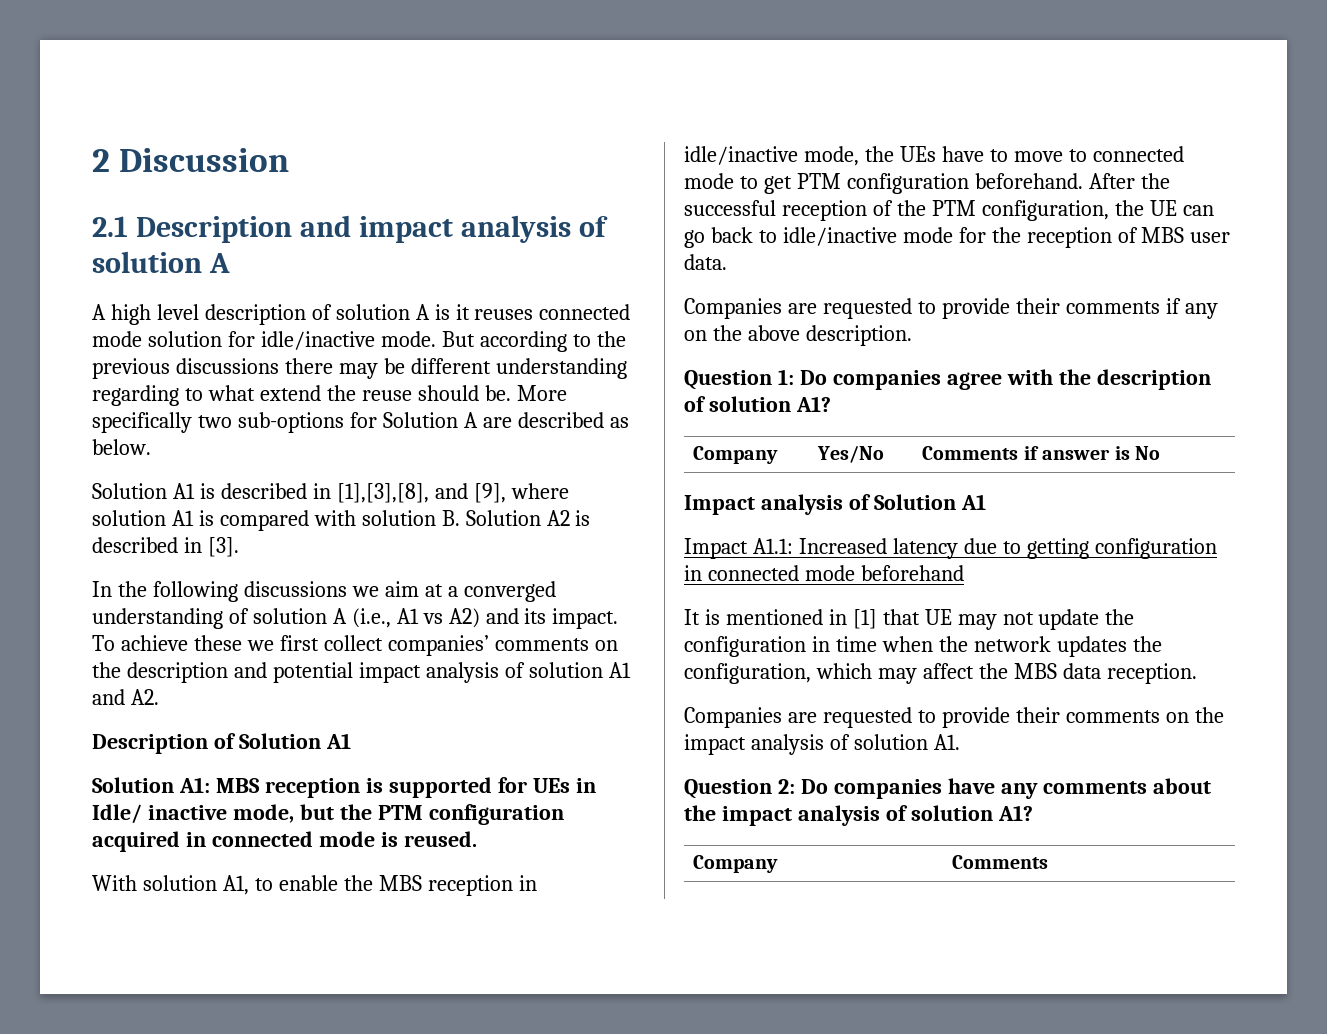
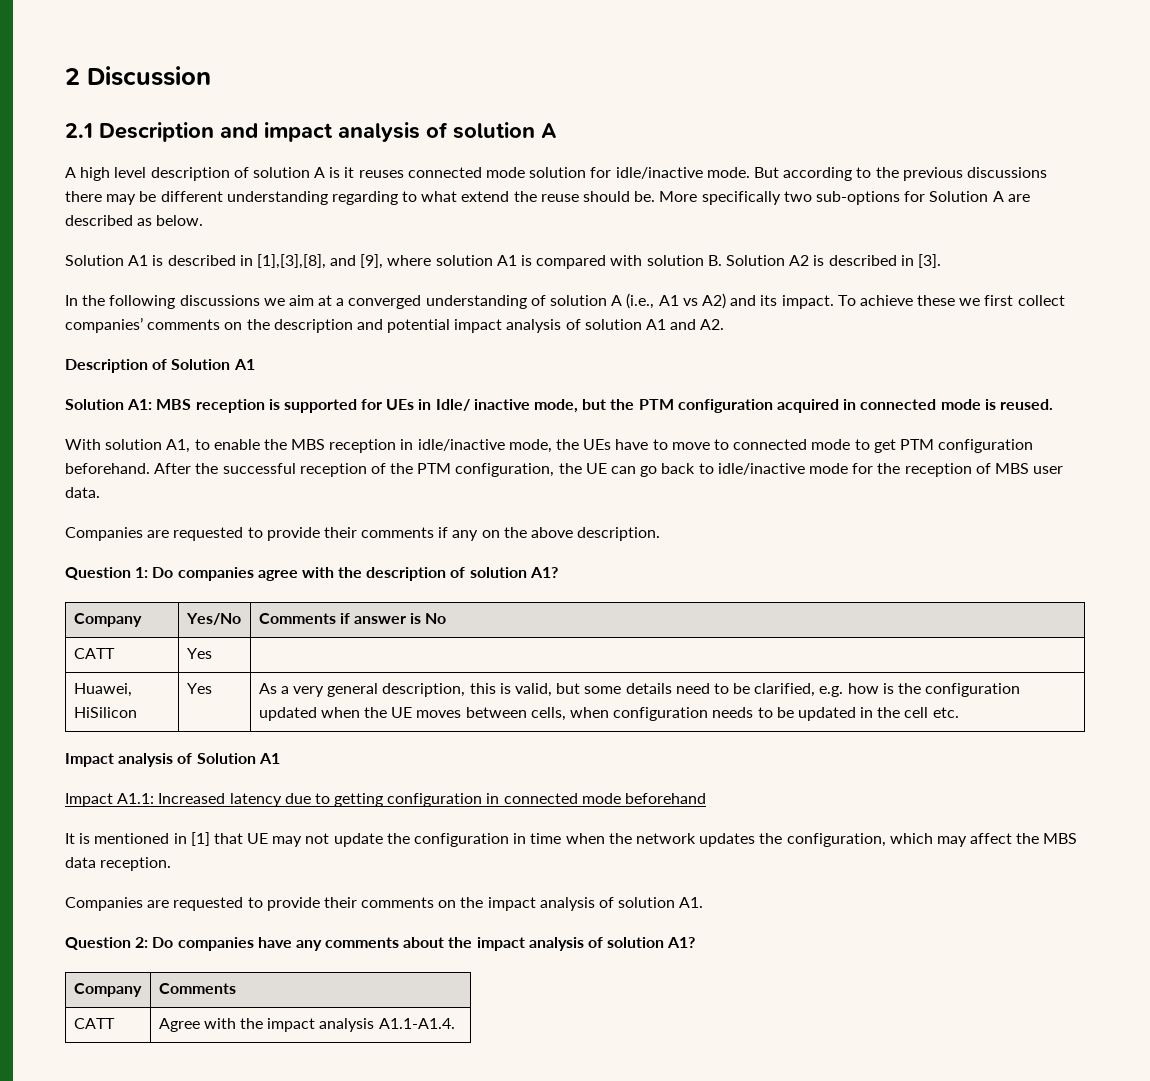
(1160, 453) none -> [73,648,115,659] [186,648,212,659] [73,683,132,697] [73,707,137,718] [186,683,212,694] [258,683,1021,697] [258,707,959,721] // CATT | Yes | // Huawei, HiSilicon | Yes | As a very general description, this is valid, but some details need to be clarified, e.g. how is the configuration updated when the UE moves between cells, when configuration needs to be updated in the cell etc.
(1049, 862) none -> [73,1018,115,1029] [158,1018,455,1032] // CATT | Agree with the impact analysis A1.1-A1.4.

